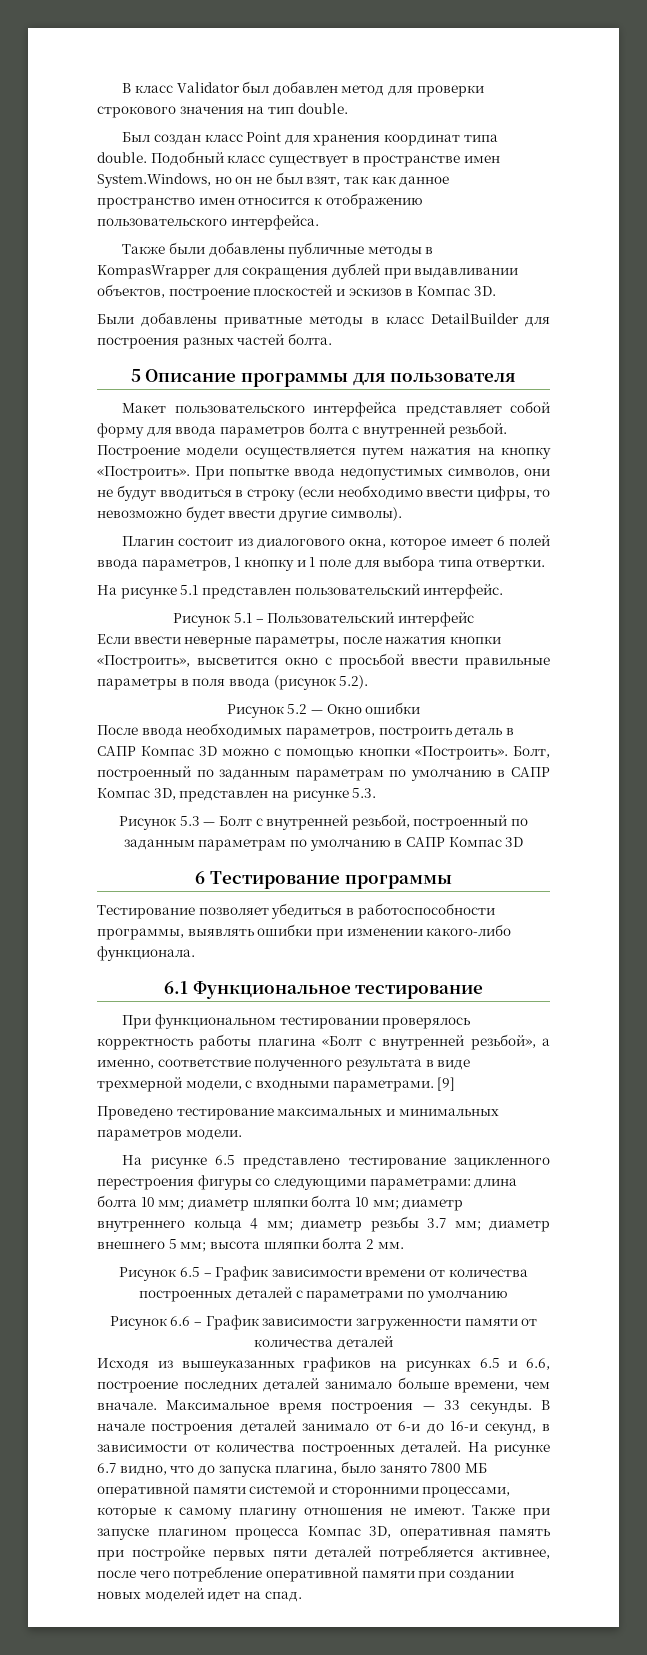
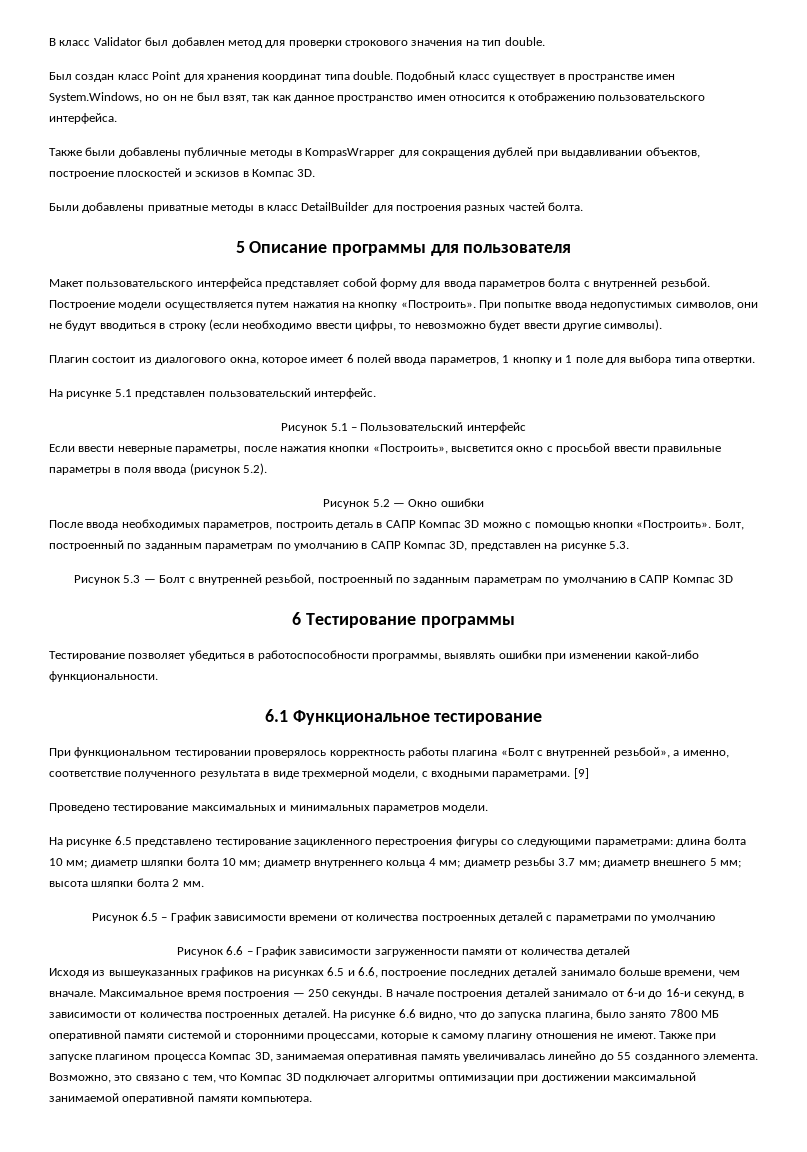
[426,924,512,936] [97,946,195,961] какого-либо функционала. -> [634,650,699,659] [49,671,158,682] какой-либо функциональности.
[444,1400,461,1410] 33 -> [307,989,329,997] 250
[97,1463,116,1473] 6.7 -> [398,1009,416,1018] 6.6
(391, 1532) none -> [275,1054,344,1060] занимаемая
[97,1545,550,1561] [97,1566,514,1582] [97,1588,302,1602] при постройке первых пяти деталей потребляется активнее, после чего потребление оперативной памяти при создании новых моделей идет на спад. -> [463,1051,758,1062] [49,1072,696,1083] [49,1093,313,1104] увеличивалась линейно до 55 созданного элемента. Возможно, это связано с тем, что Компас 3D подключает алгоритмы оптимизации при достижении максимальной занимаемой оперативной памяти компьютера.

